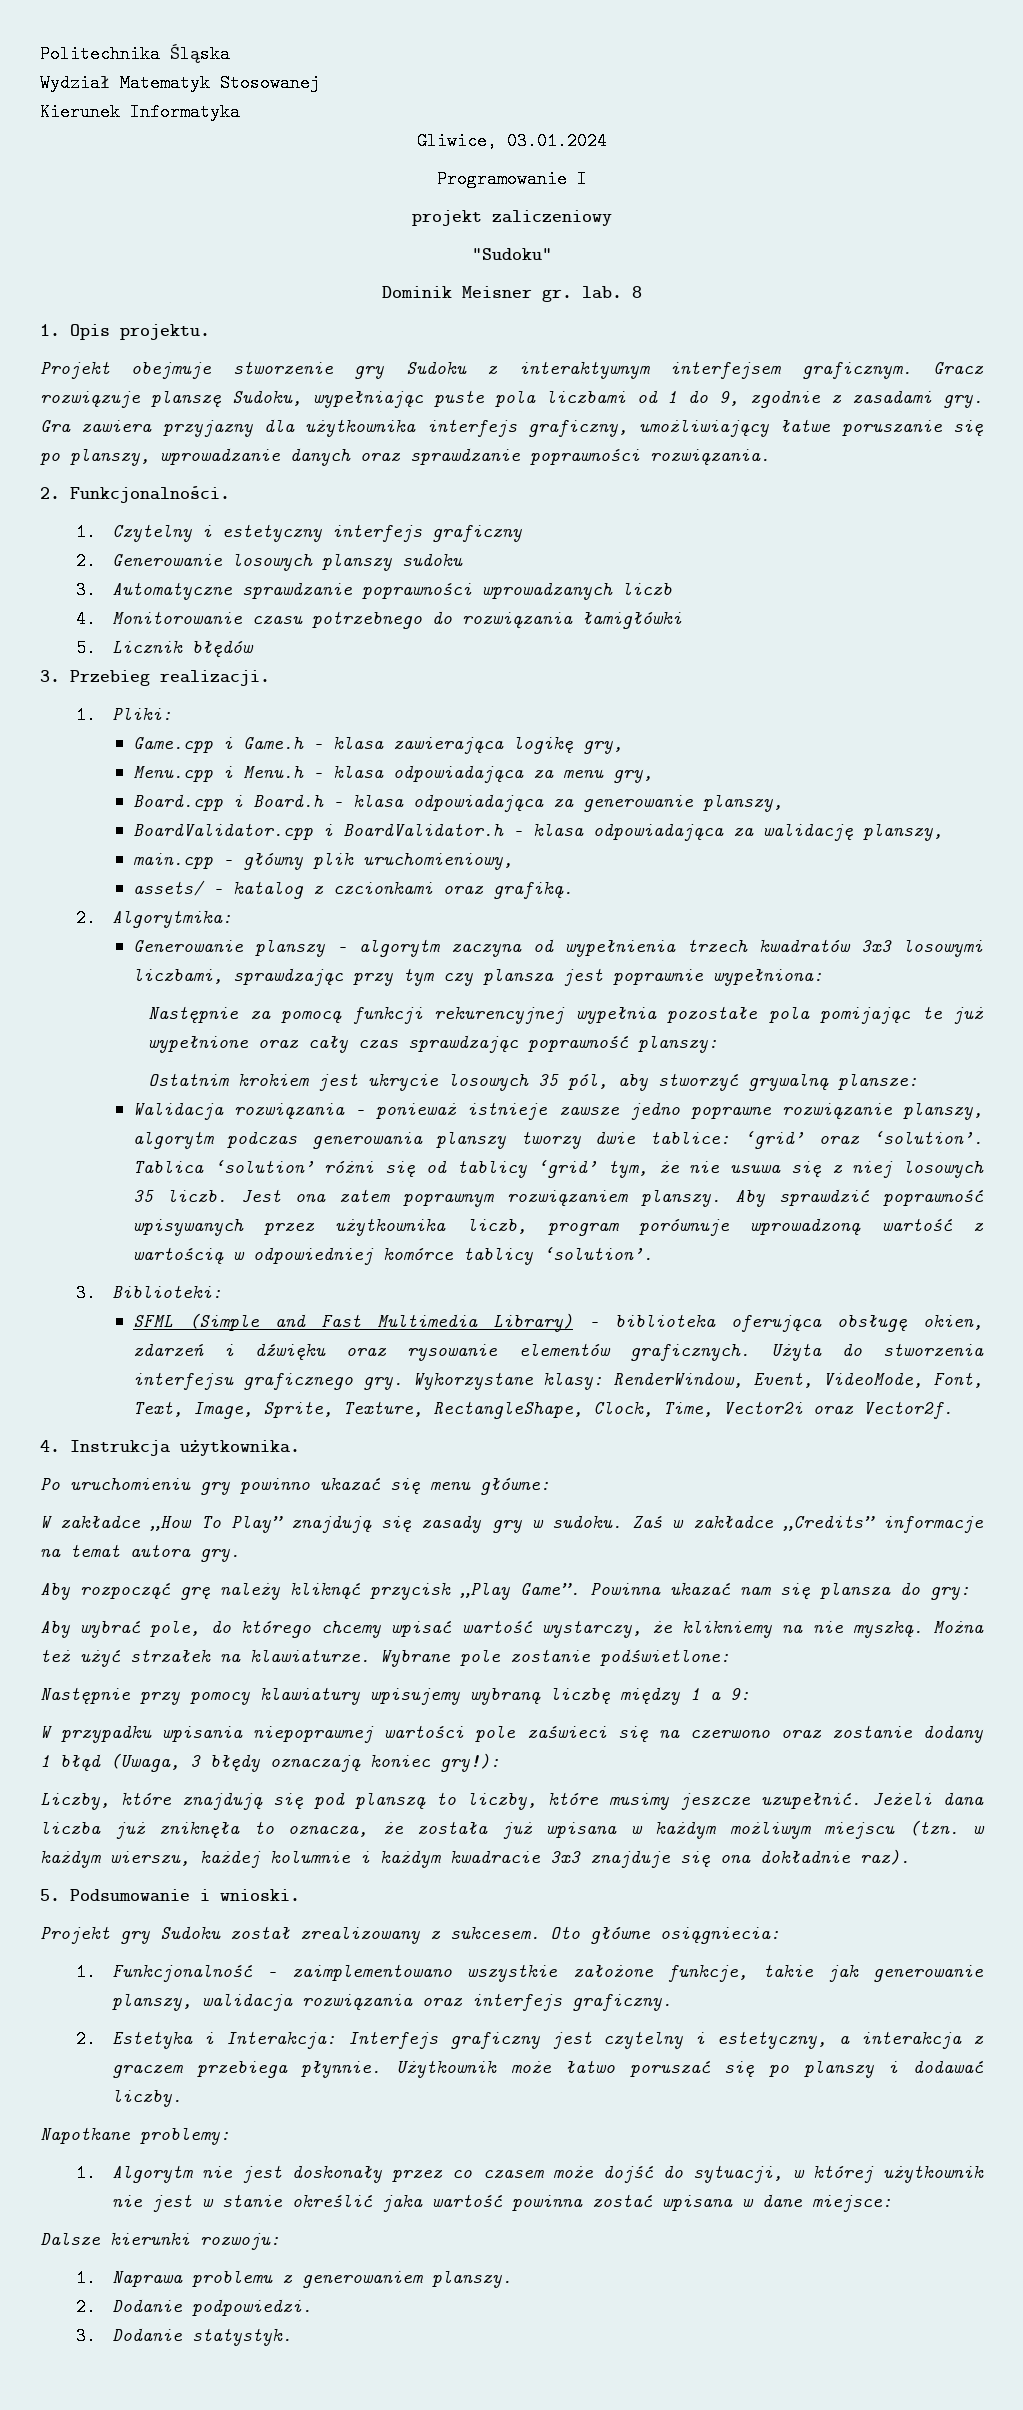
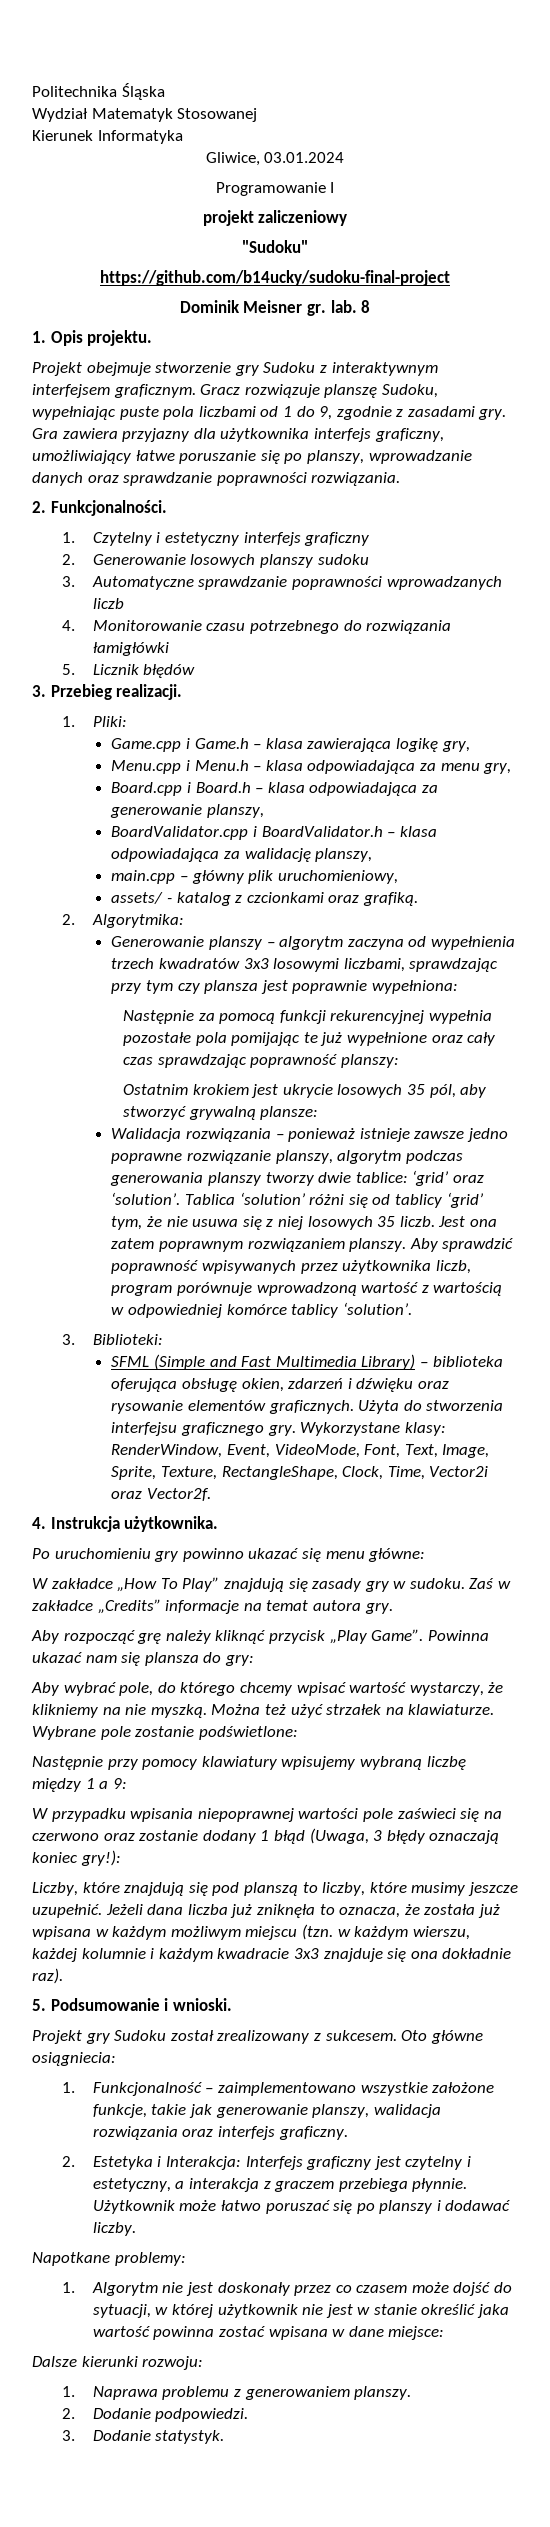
(552, 254) none -> [100,270,450,286] // https://github.com/b14ucky/sudoku-final-project

